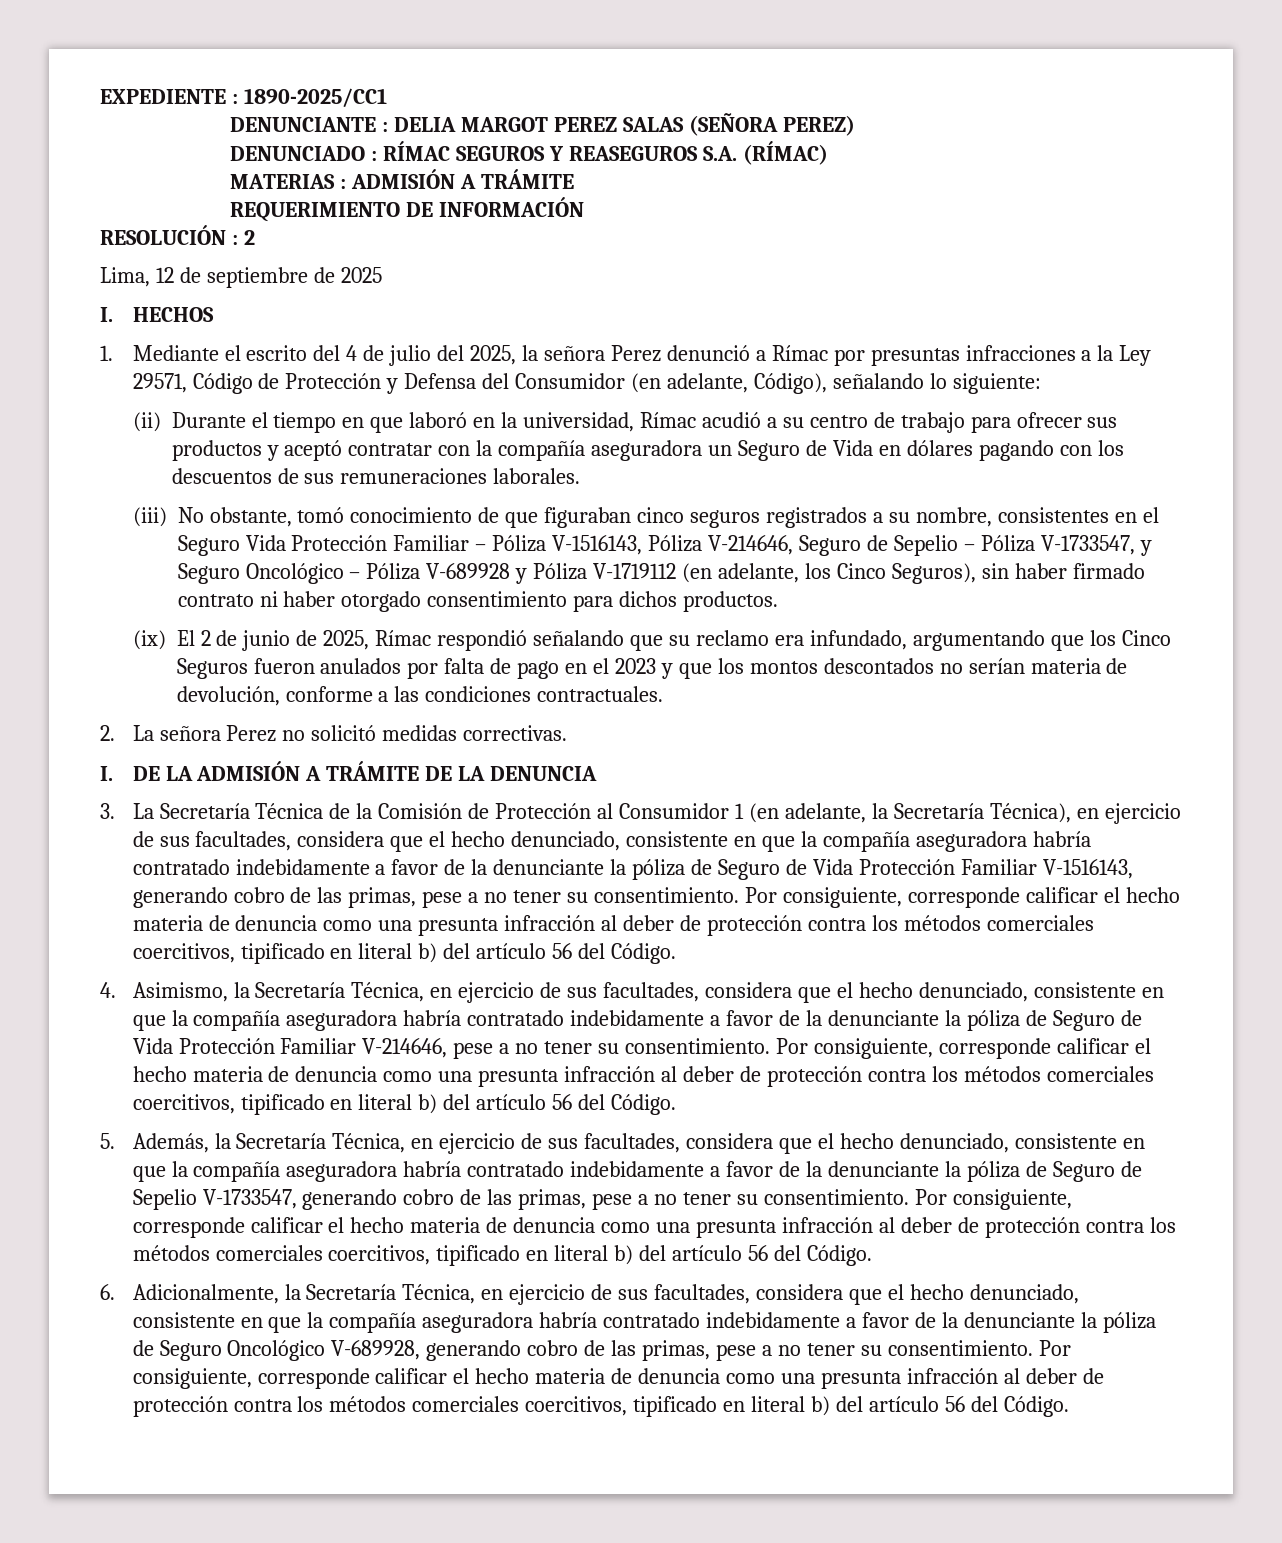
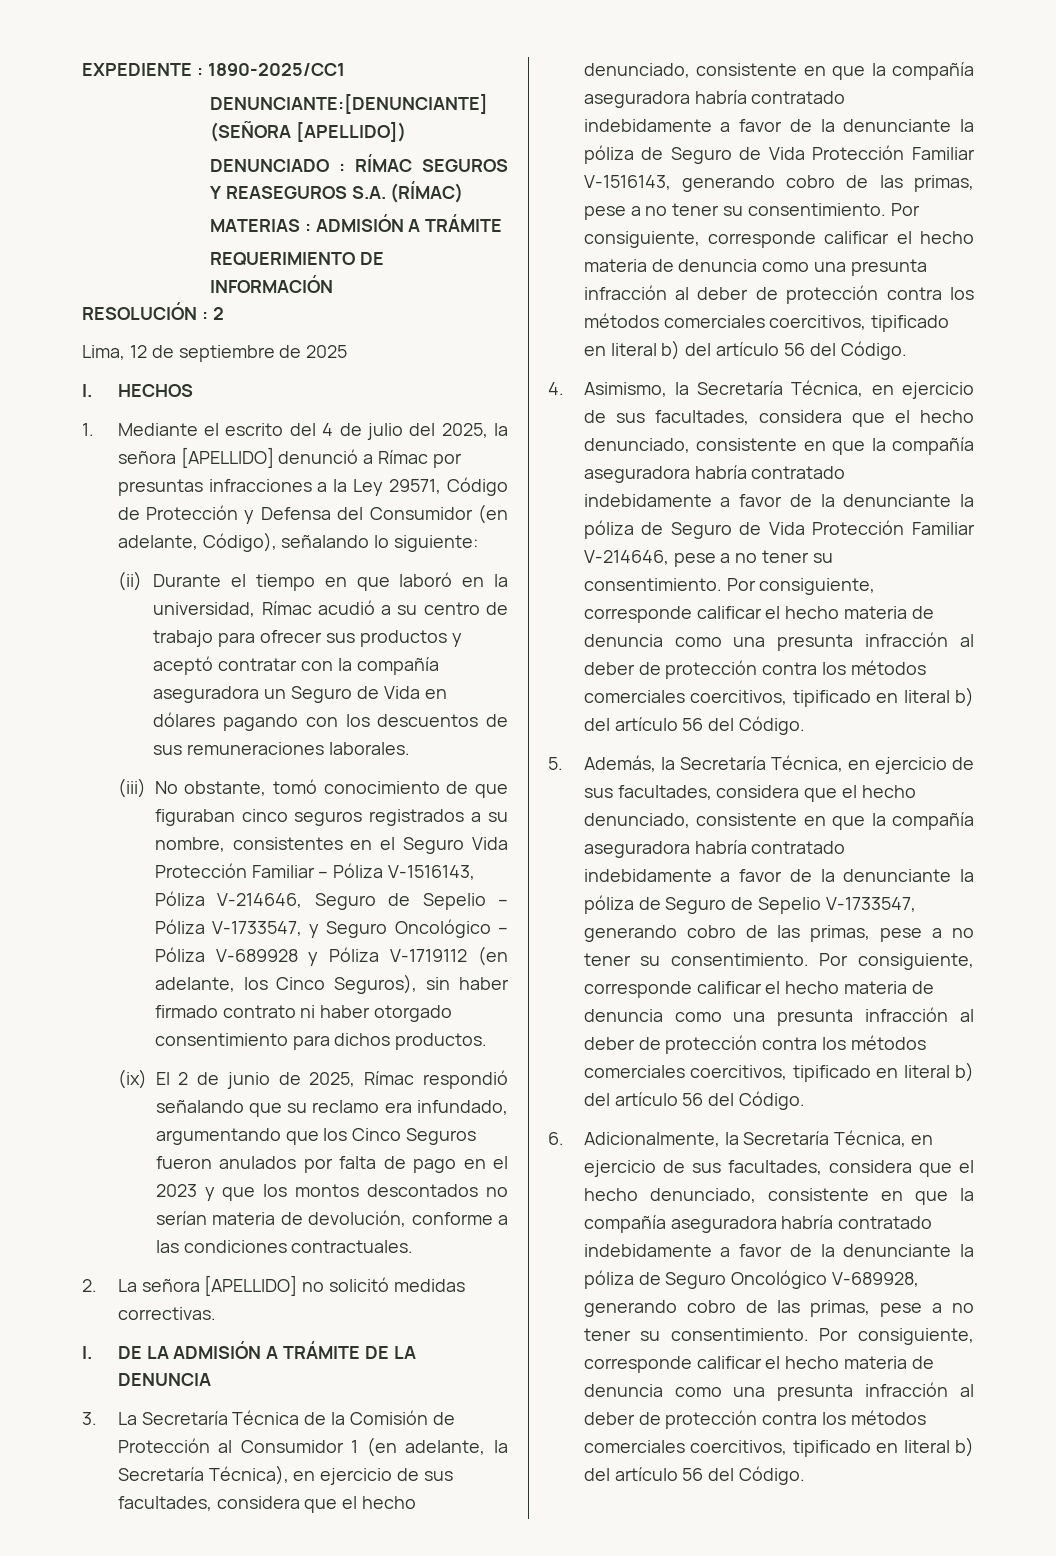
[230,113,855,136] DENUNCIANTE : DELIA MARGOT PEREZ SALAS (SEÑORA PEREZ) -> [209,94,488,114] [209,121,406,142] DENUNCIANTE:[DENUNCIANTE] (SEÑORA [APELLIDO])
[610,345,661,362] Perez -> [180,447,274,468] [APELLIDO]
[226,725,277,742] Perez -> [204,1275,298,1296] [APELLIDO]

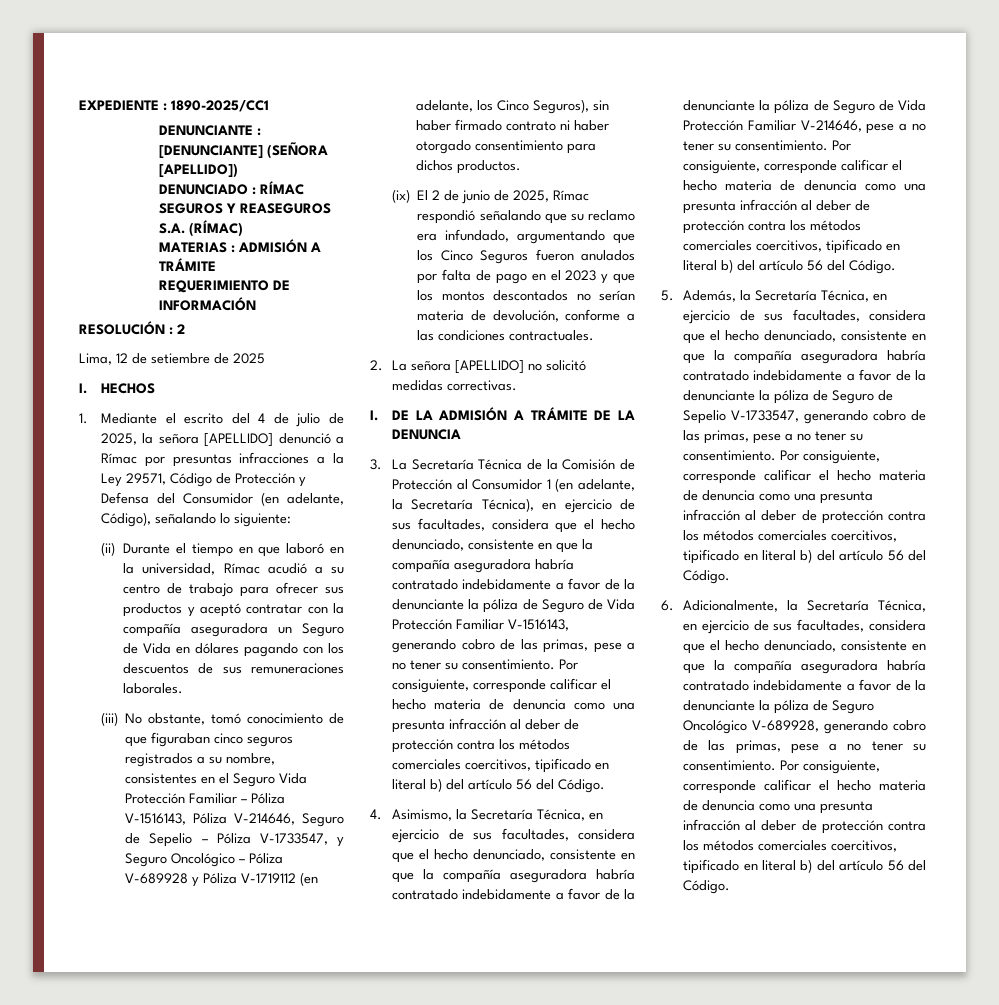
[209,94,488,114] DENUNCIANTE:[DENUNCIANTE] -> [158,125,261,136] [158,145,263,159] DENUNCIANTE : [DENUNCIANTE]
[178,345,275,362] septiembre -> [151,353,210,364] setiembre
[409,423,436,436] del -> [329,413,345,424] de

